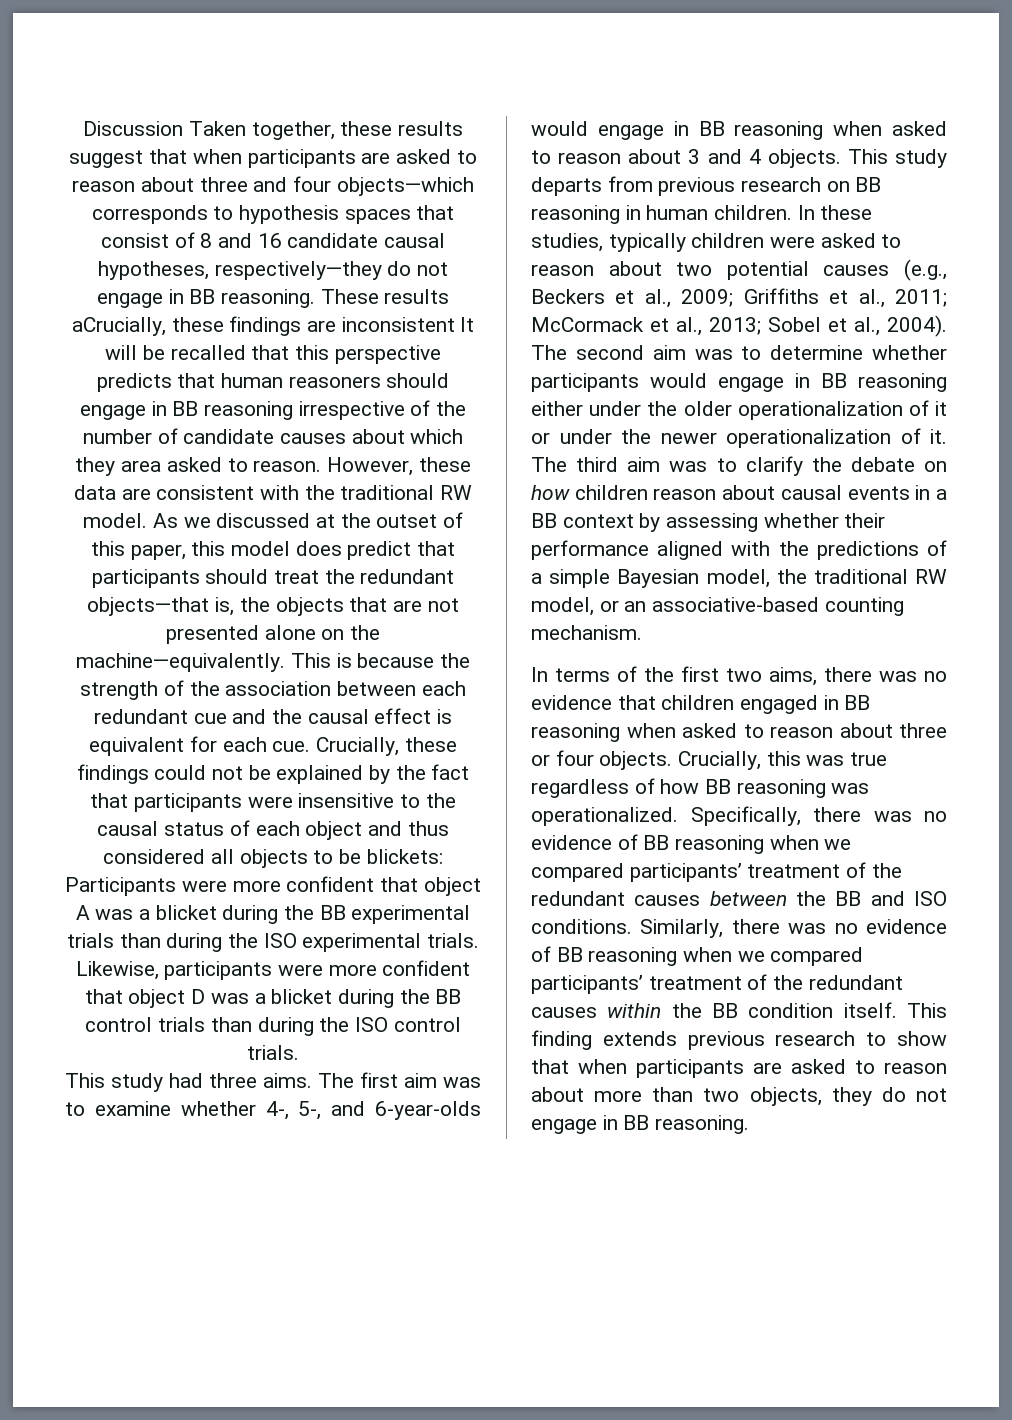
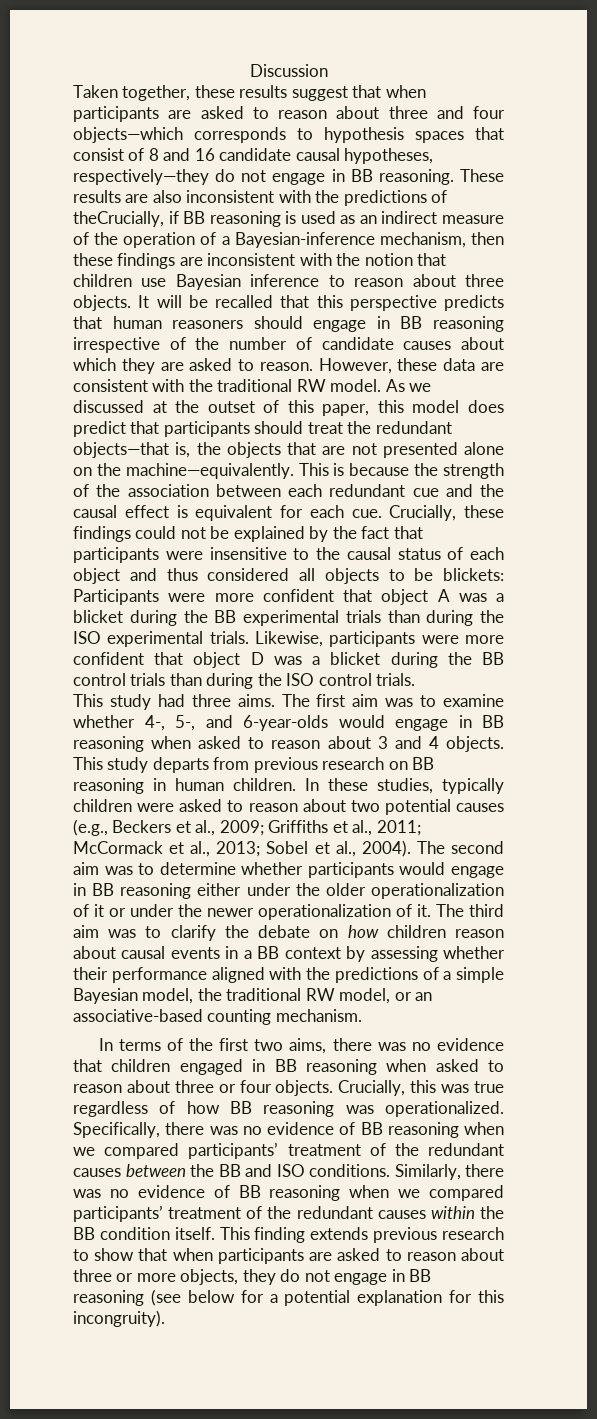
(184, 128) none -> (328, 70) //
[71,316,455,336] aCrucially, these findings are inconsistent -> [125,190,448,206] [73,211,504,227] [73,232,504,248] [73,253,447,269] [73,274,504,290] [73,295,131,311] are also inconsistent with the predictions of theCrucially, if BB reasoning is used as an indirect measure of the operation of a Bayesian-inference mechanism, then these findings are inconsistent with the notion that children use Bayesian inference to reason about three objects.
[121,460,162,472] area -> [160,362,184,371] are
[594,1087,740,1102] more than two -> [73,1269,176,1282] three or more
[655,1115,750,1134] reasoning. -> [73,1289,504,1306] [73,1310,165,1327] reasoning (see below for a potential explanation for this incongruity).

